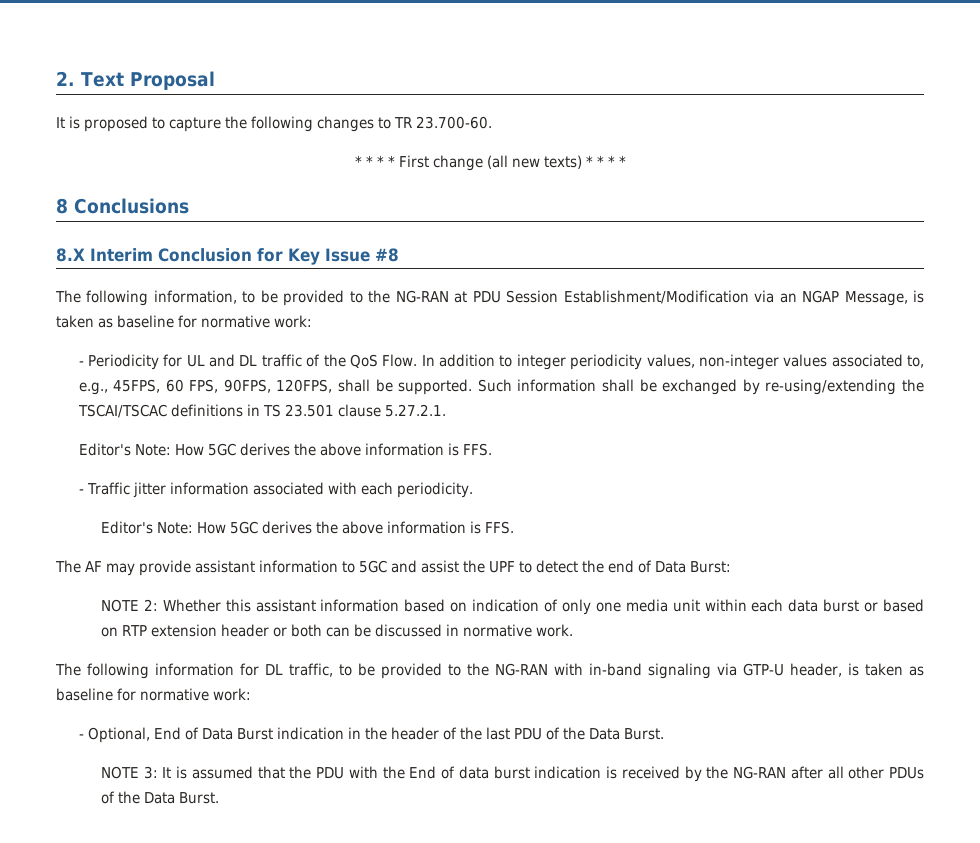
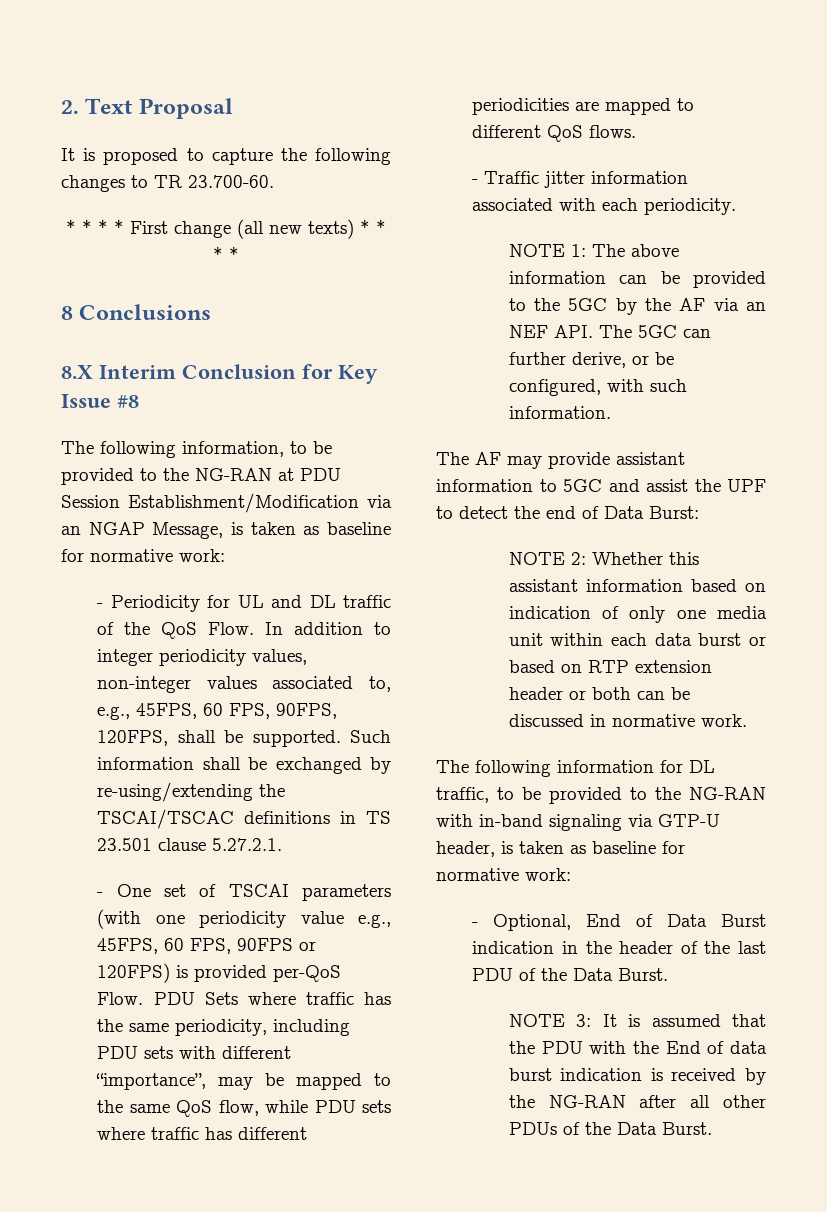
[78,443,492,456] Editor's Note: How 5GC derives the above information is FFS. -> [97,884,391,901] [97,909,391,929] [97,938,317,954] [97,963,342,983] [97,992,391,1005] [97,1019,351,1036] [97,1046,292,1059] [96,1073,391,1090] [97,1100,391,1117] [97,1127,308,1140] [472,98,695,115] [472,125,637,142] - One set of TSCAI parameters (with one periodicity value e.g., 45FPS, 60 FPS, 90FPS or 120FPS) is provided per-QoS Flow. PDU Sets where traffic has the same periodicity, including PDU sets with different “importance”, may be mapped to the same QoS flow, while PDU sets where traffic has different periodicities are mapped to different QoS flows.
[101,521,515,534] Editor's Note: How 5GC derives the above information is FFS. -> [508,244,679,257] [508,271,766,288] [508,298,766,315] [508,325,711,338] [508,352,674,368] [508,379,687,396] [508,406,611,419] NOTE 1: The above information can be provided to the 5GC by the AF via an NEF API. The 5GC can further derive, or be configured, with such information.

